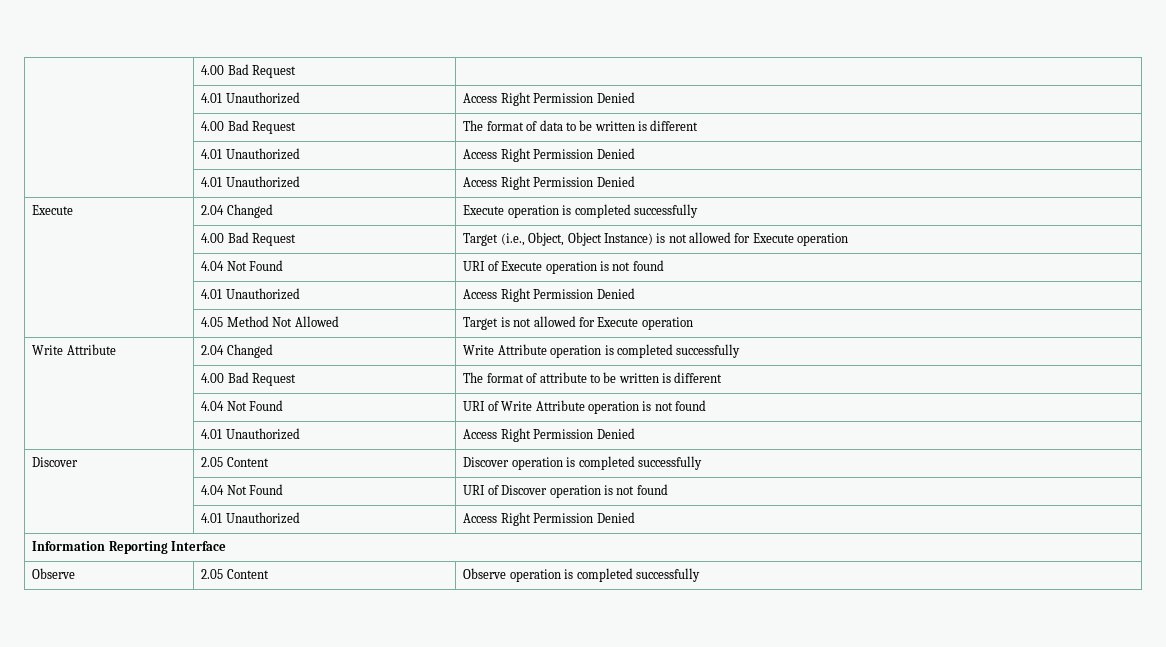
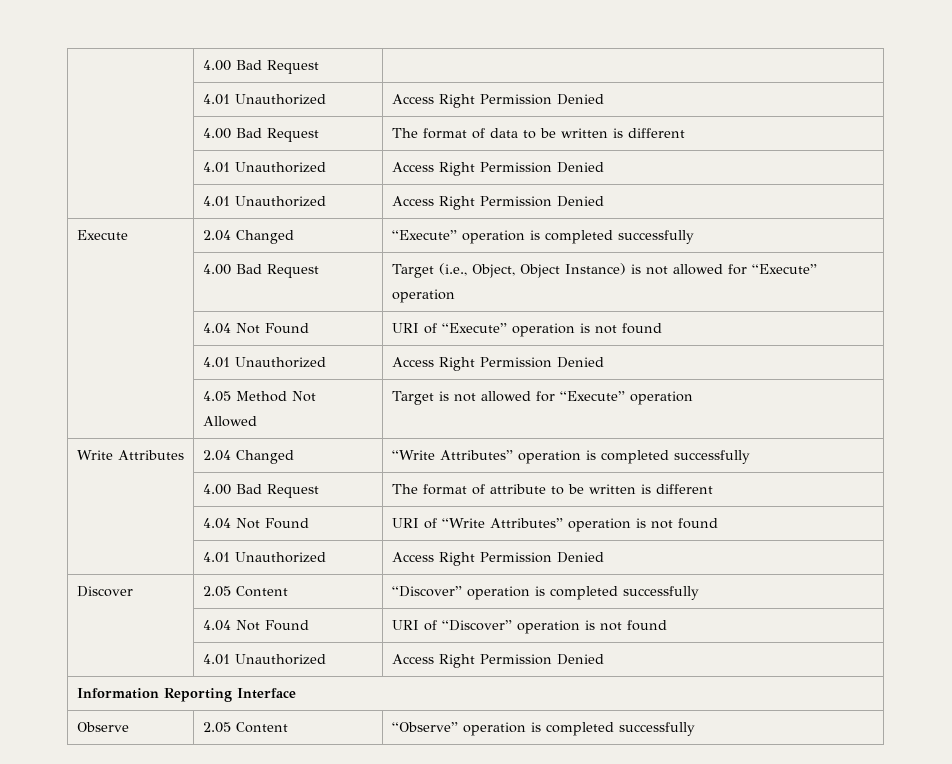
[463,205,505,215] Execute -> [391,230,457,240] “Execute”
[752,233,794,243] Execute -> [752,264,818,274] “Execute”
[501,261,543,271] Execute -> [441,323,507,333] “Execute”
[597,317,639,327] Execute -> [560,391,626,401] “Execute”
[66,344,116,355] [201,344,273,358] [463,344,547,355] Attribute | 2.04 Changed | Write Attribute -> [118,450,185,460] [202,450,294,464] [391,450,514,460] Attributes | 2.04 Changed | “Write Attributes”
[501,400,585,411] Write Attribute -> [441,518,564,528] “Write Attributes”
[463,457,510,467] Discover -> [391,586,462,597] “Discover”
[501,485,548,495] Discover -> [441,620,512,631] “Discover”
[463,568,507,579] Observe -> [391,722,458,732] “Observe”

